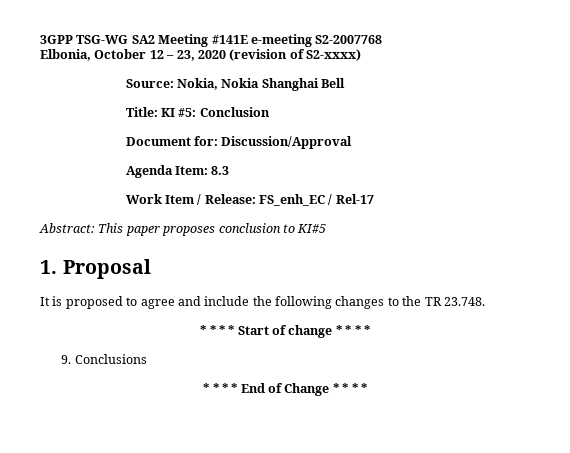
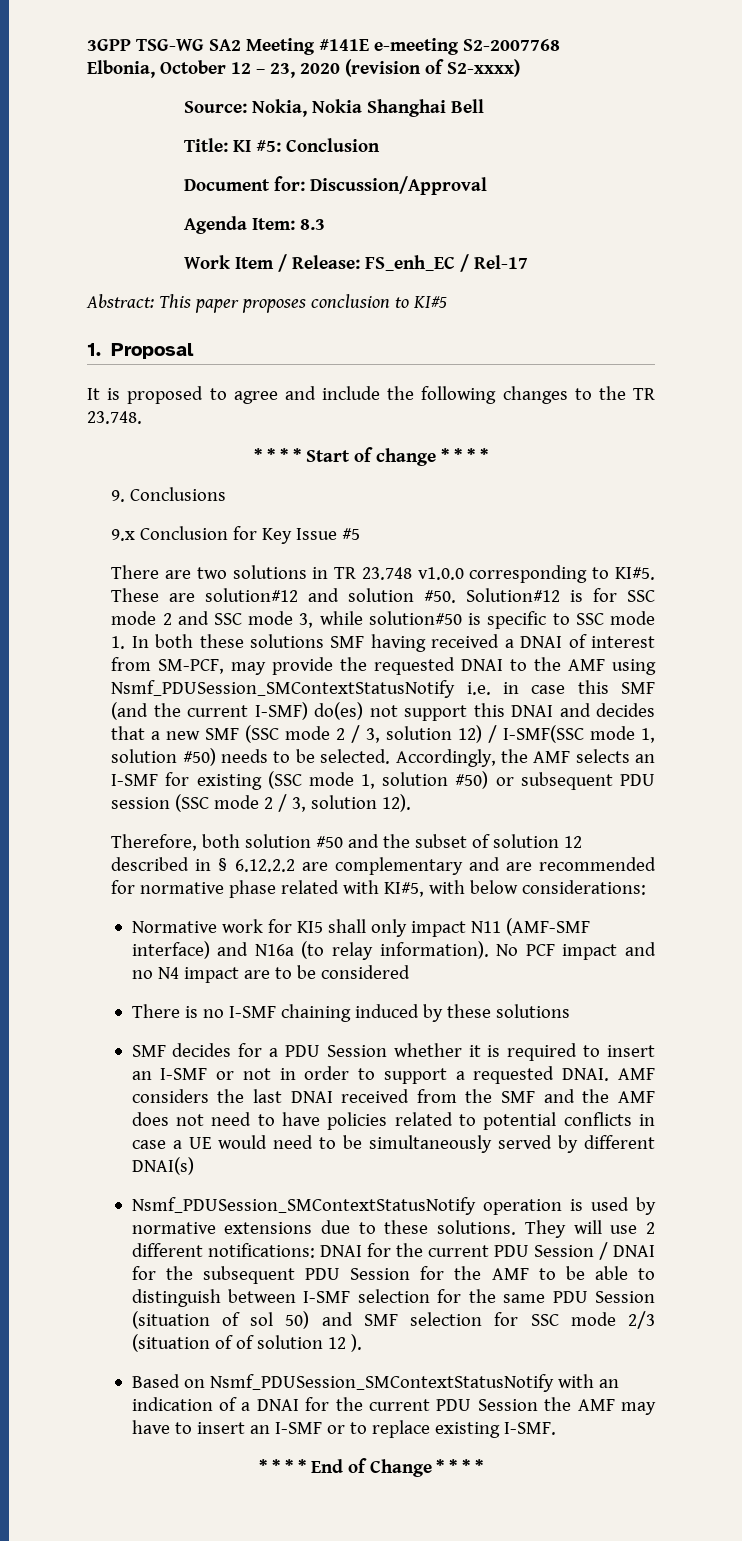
(147, 359) none -> [111,526,361,544] [111,565,656,583] [111,588,656,603] [111,611,655,629] [111,634,655,652] [111,657,656,675] [111,680,655,698] [111,702,655,721] [111,725,656,743] [111,748,656,767] [111,771,655,790] [111,794,412,812] [111,834,583,851] [111,857,656,875] [111,880,647,898] [131,918,590,937] [131,941,656,960] [131,965,410,983] [131,1004,570,1022] [131,1043,655,1061] [131,1066,655,1084] [131,1089,656,1103] [131,1112,656,1130] [131,1135,656,1153] [131,1157,194,1175] [131,1197,656,1215] [131,1220,655,1238] [131,1242,655,1260] [131,1266,655,1284] [131,1289,655,1307] [131,1311,655,1329] [131,1334,362,1352] [131,1374,619,1392] [131,1397,657,1415] [131,1420,556,1438] // 9.x Conclusion for Key Issue #5 // There are two solutions in TR 23.748 v1.0.0 corresponding to KI#5. These are solution#12 and solution #50. Solution#12 is for SSC mode 2 and SSC mode 3, while solution#50 is specific to SSC mode 1. In both these solutions SMF having received a DNAI of interest from SM-PCF, may provide the requested DNAI to the AMF using Nsmf_PDUSession_SMContextStatusNotify i.e. in case this SMF (and the current I-SMF) do(es) not support this DNAI and decides that a new SMF (SSC mode 2 / 3, solution 12) / I-SMF(SSC mode 1, solution #50) needs to be selected. Accordingly, the AMF selects an I-SMF for existing (SSC mode 1, solution #50) or subsequent PDU session (SSC mode 2 / 3, solution 12). // Therefore, both solution #50 and the subset of solution 12 described in § 6.12.2.2 are complementary and are recommended for normative phase related with KI#5, with below considerations: // Normative work for KI5 shall only impact N11 (AMF-SMF interface) and N16a (to relay information). No PCF impact and no N4 impact are to be considered // There is no I-SMF chaining induced by these solutions // SMF decides for a PDU Session whether it is required to insert an I-SMF or not in order to support a requested DNAI. AMF considers the last DNAI received from the SMF and the AMF does not need to have policies related to potential conflicts in case a UE would need to be simultaneously served by different DNAI(s) // Nsmf_PDUSession_SMContextStatusNotify operation is used by normative extensions due to these solutions. They will use 2 different notifications: DNAI for the current PDU Session / DNAI for the subsequent PDU Session for the AMF to be able to distinguish between I-SMF selection for the same PDU Session (situation of sol 50) and SMF selection for SSC mode 2/3 (situation of of solution 12 ). // Based on Nsmf_PDUSession_SMContextStatusNotify with an indication of a DNAI for the current PDU Session the AMF may have to insert an I-SMF or to replace existing I-SMF.

